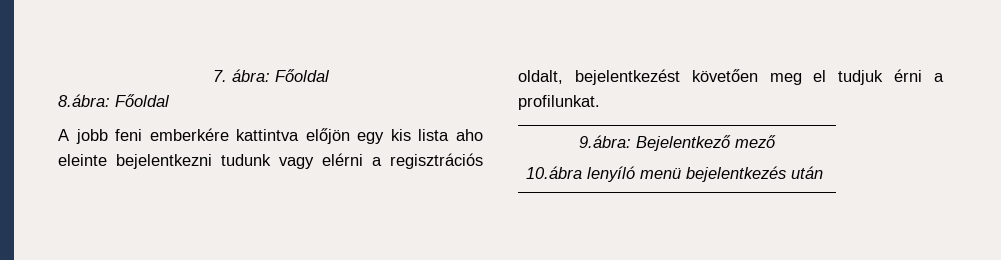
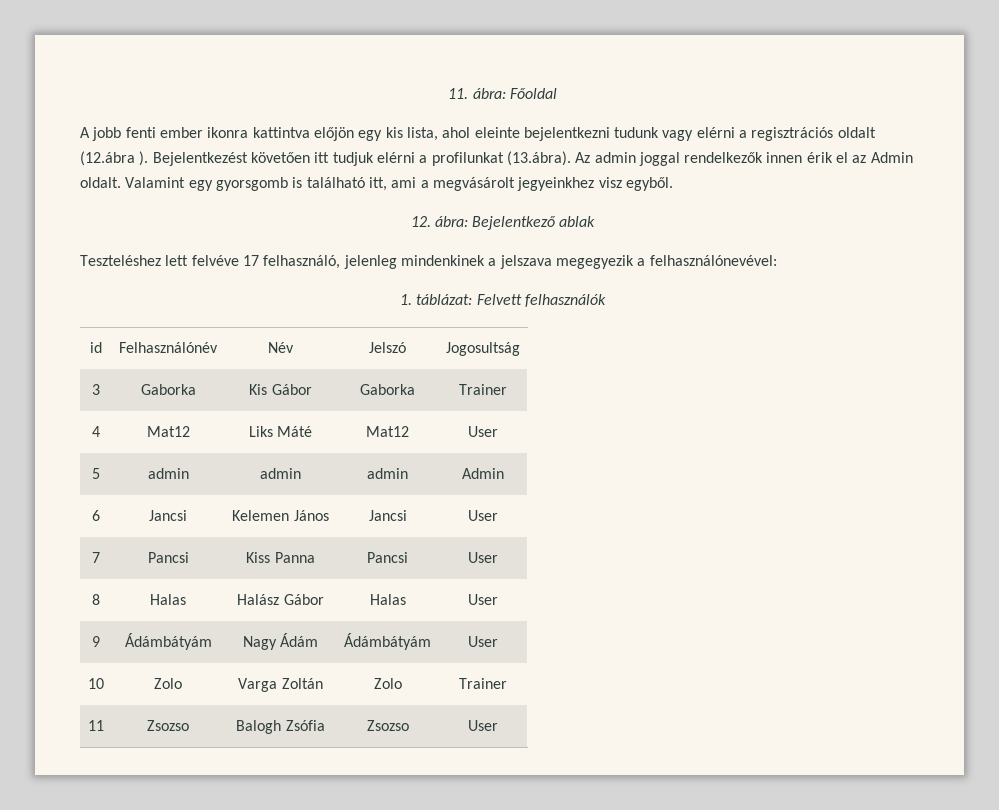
[212,70,227,82] 7. -> [448,88,469,99] 11.
[58,94,170,107] // 8.ábra: Főoldal -> (557, 93) none
[115,128,229,141] feni emberkére -> [125,127,249,138] fenti ember ikonra
[418,129,483,141] lista aho -> [406,127,471,141] lista, ahol
[518,69,944,85] [518,95,600,110] [579,135,776,151] [525,166,823,182] oldalt, bejelentkezést követően meg el tudjuk érni a profilunkat. // 9.ábra: Bejelentkező mező // 10.ábra lenyíló menü bejelentkezés után -> [837,127,876,138] [80,151,913,166] [80,177,673,191] [410,216,596,230] [80,255,777,269] [400,294,606,307] [90,342,102,353] [119,342,218,353] [268,342,294,353] [369,342,406,353] [446,342,520,356] [92,384,100,395] [140,384,196,395] [249,384,312,395] [360,384,415,395] [459,384,507,395] [92,426,100,437] [146,426,190,437] [248,426,313,437] [366,426,409,437] [468,426,498,437] [92,468,100,479] [147,468,189,479] [260,468,301,479] [367,468,408,479] [462,468,504,479] [92,510,100,521] [149,510,187,521] [232,510,329,521] [368,510,407,521] [468,510,498,521] [92,552,100,563] [147,552,189,563] [246,552,315,563] [367,552,408,563] [468,552,498,563] [92,594,100,605] [150,594,186,605] [237,594,324,605] [369,594,406,605] [468,594,498,605] [92,636,100,647] [124,633,212,650] [242,633,319,650] [344,633,431,650] [468,636,498,647] [88,678,104,689] [154,678,182,689] [238,678,323,692] [373,678,402,689] [459,678,507,689] [88,720,104,731] [147,720,189,731] [236,720,325,734] [366,720,409,731] [468,720,498,731] oldalt (12.ábra ). Bejelentkezést követően itt tudjuk elérni a profilunkat (13.ábra). Az admin joggal rendelkezők innen érik el az Admin oldalt. Valamint egy gyorsgomb is található itt, ami a megvásárolt jegyeinkhez visz egyből. // 12. ábra: Bejelentkező ablak // Teszteléshez lett felvéve 17 felhasználó, jelenleg mindenkinek a jelszava megegyezik a felhasználónevével: // 1. táblázat: Felvett felhasználók // id | Felhasználónév | Név | Jelszó | Jogosultság // 3 | Gaborka | Kis Gábor | Gaborka | Trainer // 4 | Mat12 | Liks Máté | Mat12 | User // 5 | admin | admin | admin | Admin // 6 | Jancsi | Kelemen János | Jancsi | User // 7 | Pancsi | Kiss Panna | Pancsi | User // 8 | Halas | Halász Gábor | Halas | User // 9 | Ádámbátyám | Nagy Ádám | Ádámbátyám | User // 10 | Zolo | Varga Zoltán | Zolo | Trainer // 11 | Zsozso | Balogh Zsófia | Zsozso | User

